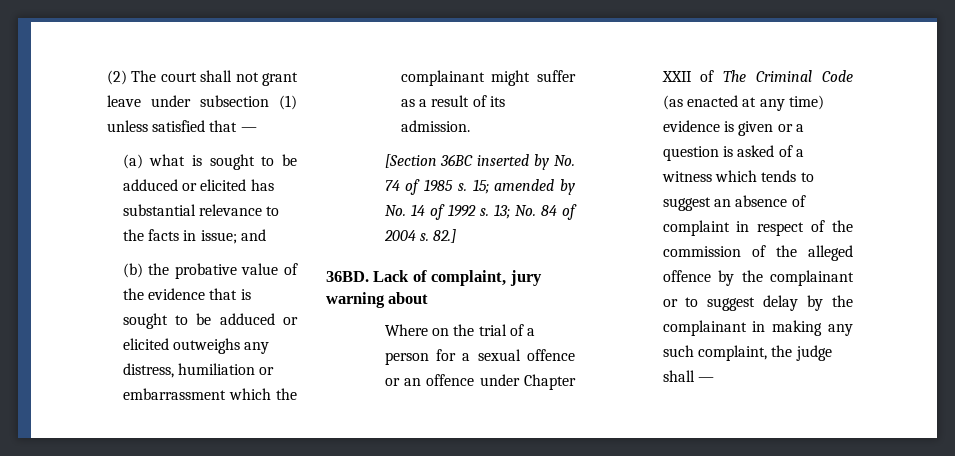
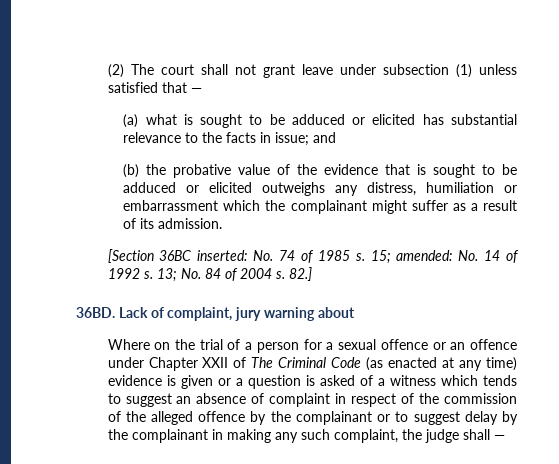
[477,154,550,170] inserted by -> [197,250,248,261] inserted:
[494,179,575,195] amended by -> [396,250,453,261] amended:

